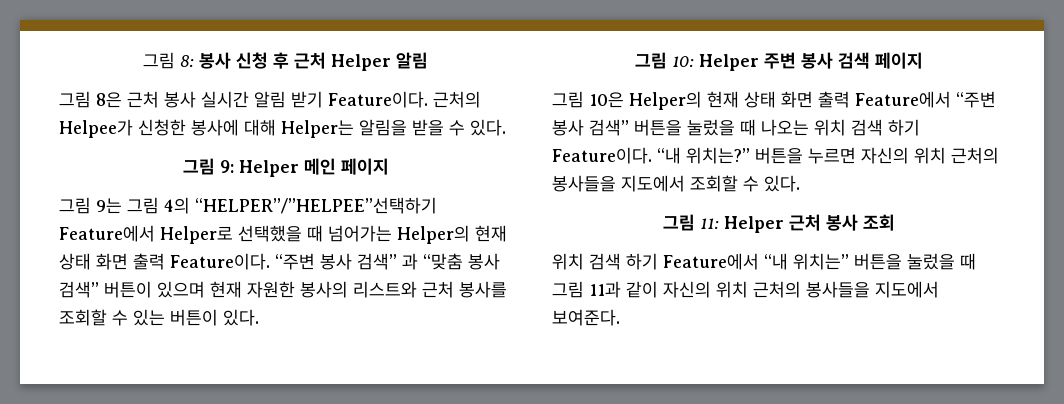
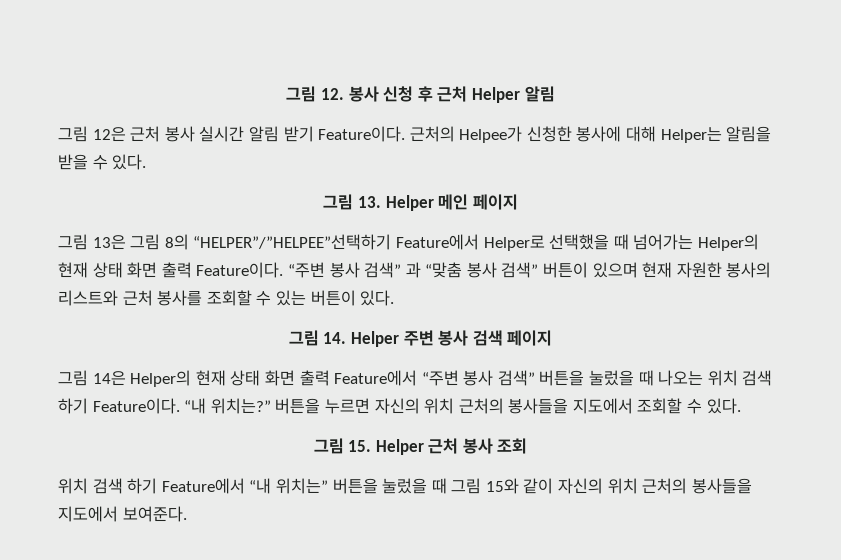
[143,52,194,69] 그림 8: -> [286,86,345,102] 그림 12.
[96,92,122,108] 8은 -> [92,127,126,142] 12은
[219,160,234,173] 9: -> [357,196,381,208] 13.
[96,197,190,214] 9는 그림 4의 -> [92,234,189,250] 13은 그림 8의
[671,56,694,67] 10: -> [323,332,347,344] 14.
[589,92,624,108] 10은 -> [92,371,126,386] 14은
[699,218,719,229] 11: -> [348,440,372,452] 15.
[589,281,621,298] 11과 -> [485,478,519,494] 15와

